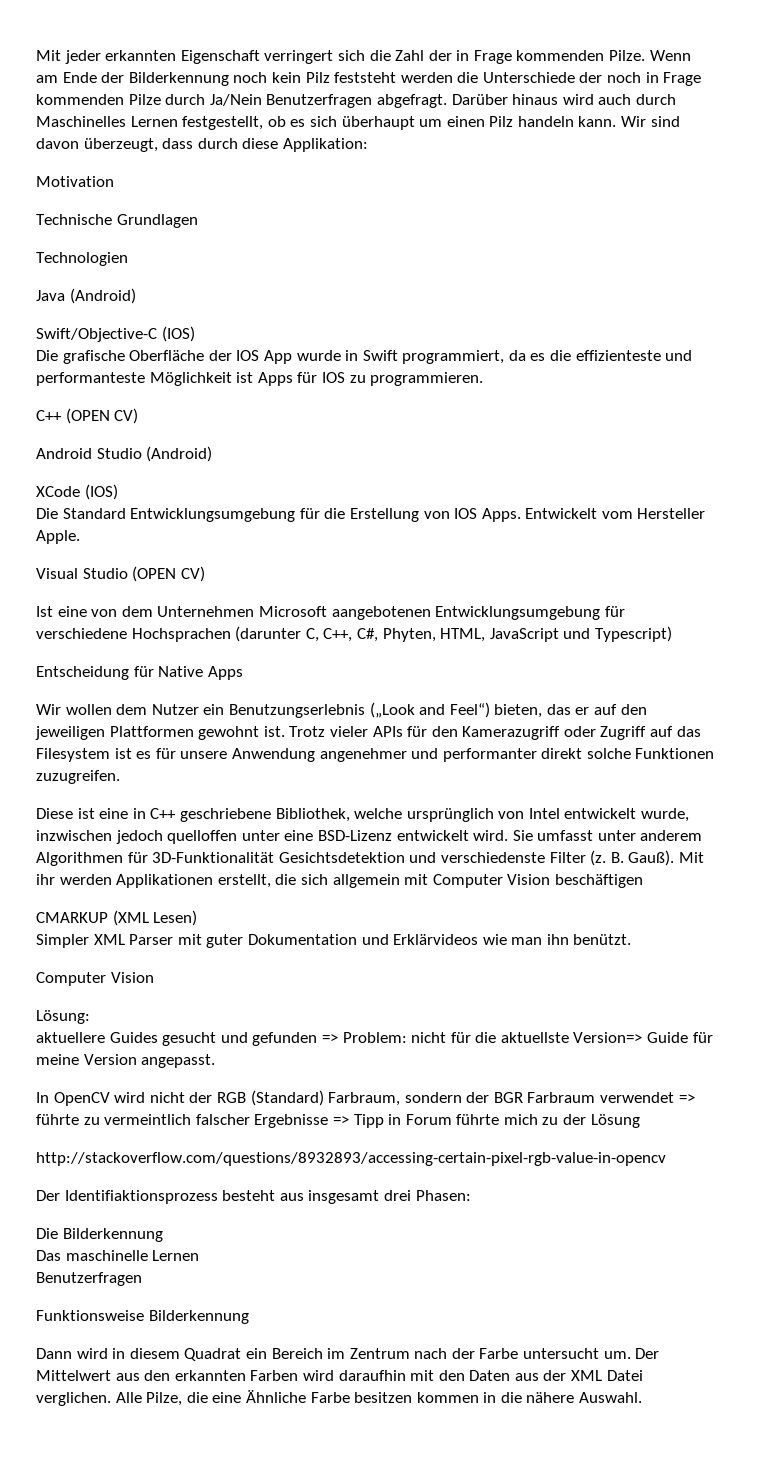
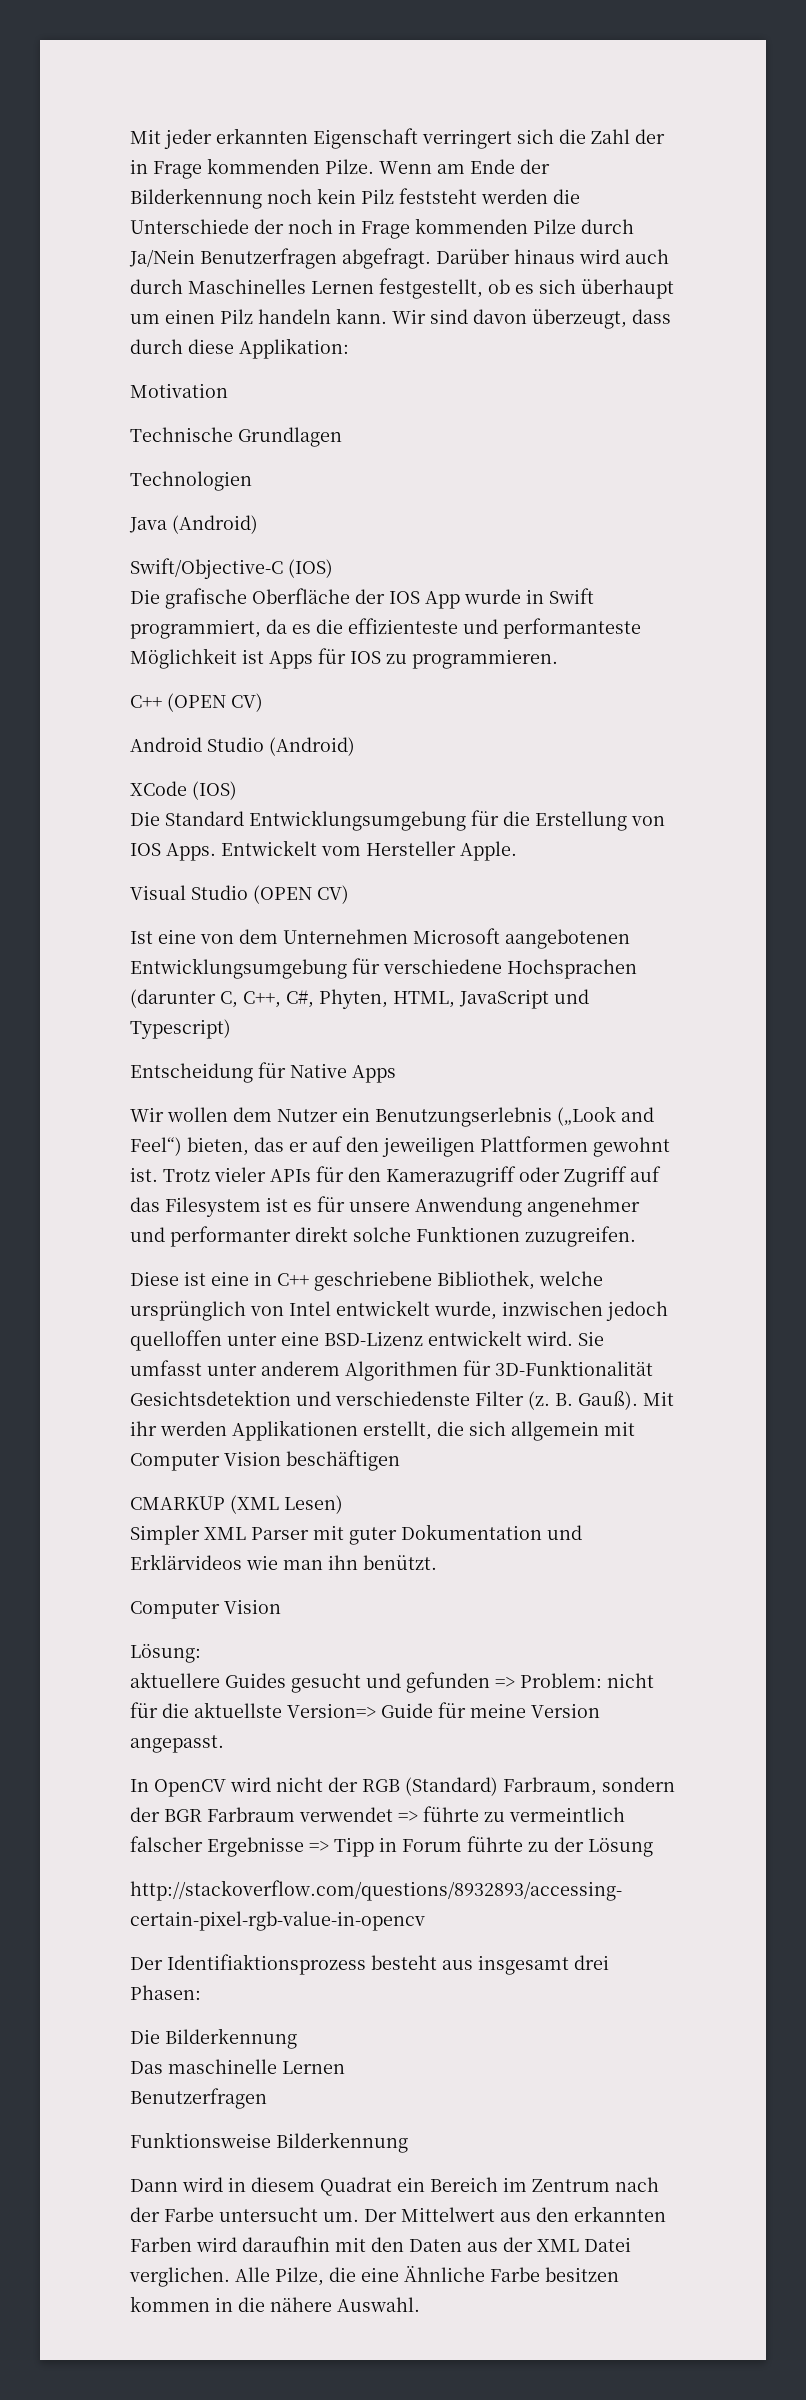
[503,1114,538,1125] mich -> (523, 1844) none

